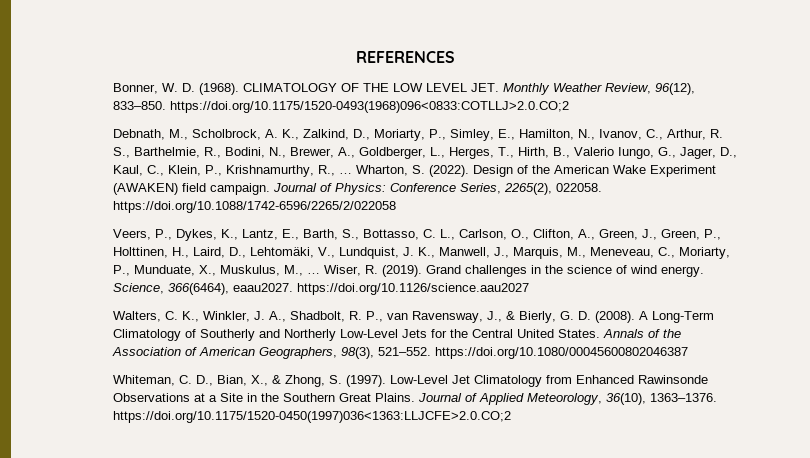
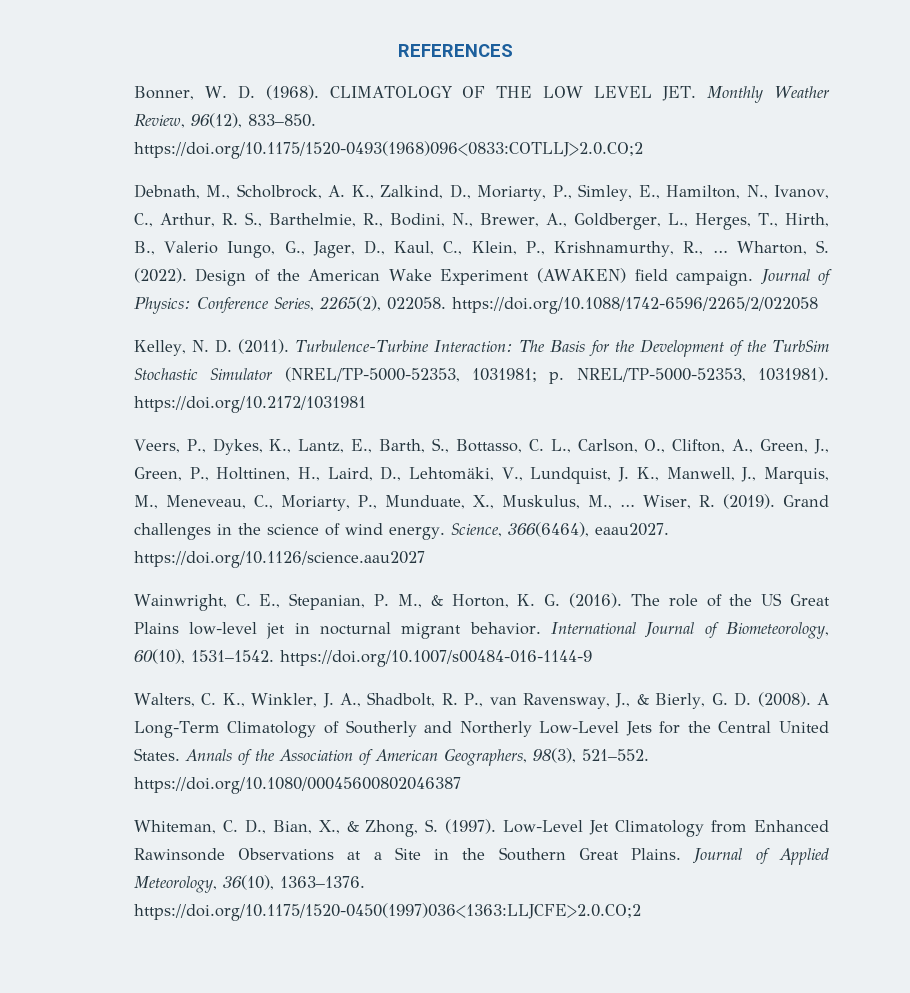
(396, 207) none -> [133,339,830,357] [133,367,830,384] [133,396,366,413] // Kelley, N. D. (2011). Turbulence-Turbine Interaction: The Basis for the Development of the TurbSim Stochastic Simulator (NREL/TP-5000-52353, 1031981; p. NREL/TP-5000-52353, 1031981). https://doi.org/10.2172/1031981
(529, 289) none -> [133,593,831,611] [133,622,829,639] [133,649,592,667] // Wainwright, C. E., Stepanian, P. M., & Horton, K. G. (2016). The role of the US Great Plains low-level jet in nocturnal migrant behavior. International Journal of Biometeorology, 60(10), 1531–1542. https://doi.org/10.1007/s00484-016-1144-9

